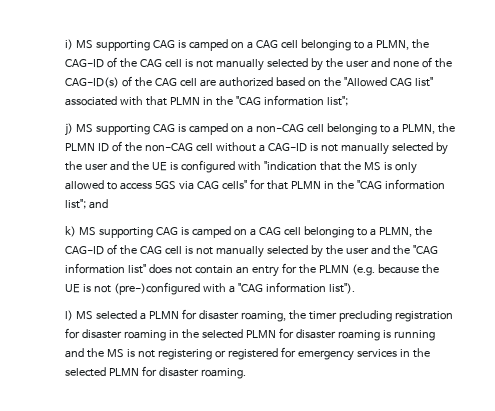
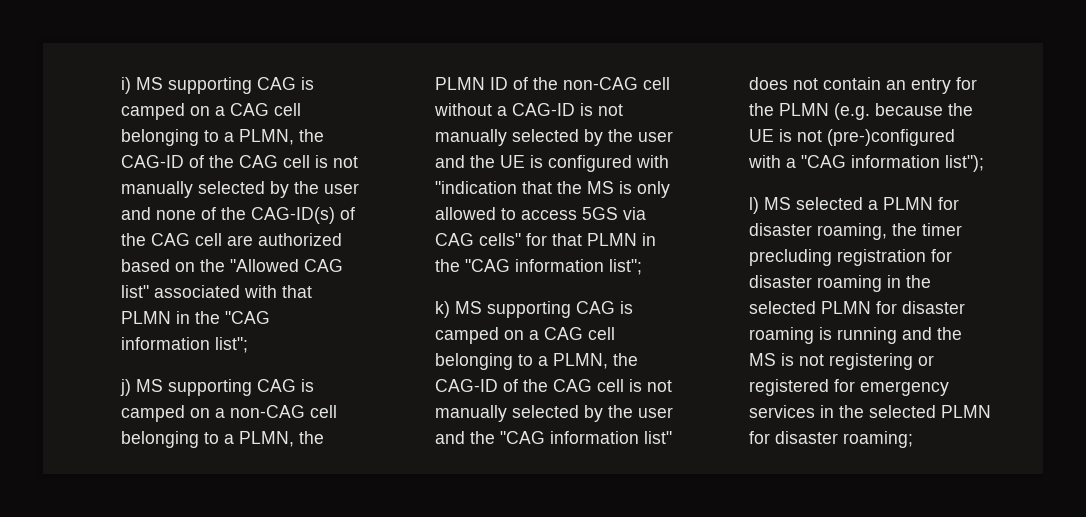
[89,199,109,209] and -> (643, 267) none
[328,283,355,294] list"). -> [945,155,985,172] list");
[200,368,246,379] roaming. -> [843,431,914,448] roaming;

